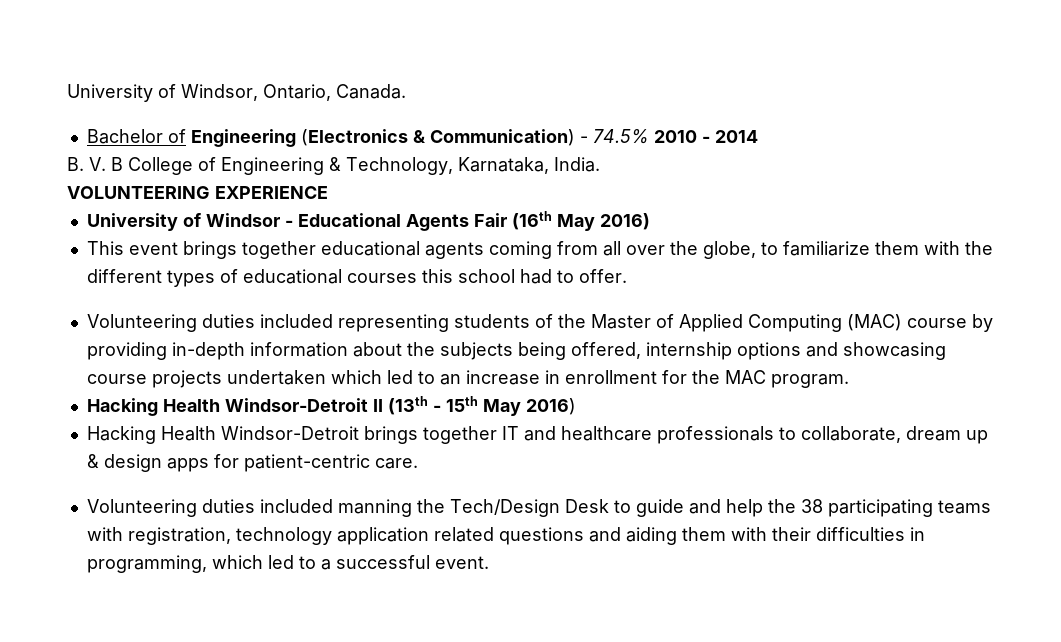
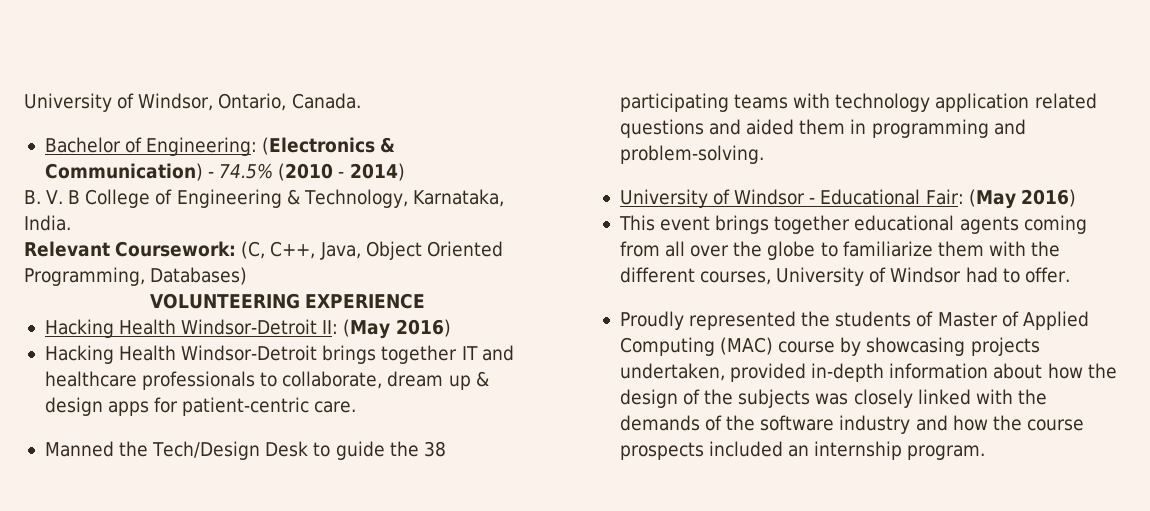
[190,129,296,147] Engineering -> [146,137,258,156] Engineering:
[653,130,758,143] 2010 - 2014 -> [278,163,405,181] (2010 - 2014)
[67,186,328,199] [86,211,650,231] [86,241,993,259] [86,269,627,287] [86,314,993,332] [86,342,946,360] [86,370,849,388] [86,396,521,416] VOLUNTEERING EXPERIENCE // University of Windsor - Educational Agents Fair (16th May 2016) // This event brings together educational agents coming from all over the globe, to familiarize them with the different types of educational courses this school had to offer. // Volunteering duties included representing students of the Master of Applied Computing (MAC) course by providing in-depth information about the subjects being offered, internship options and showcasing course projects undertaken which led to an increase in enrollment for the MAC program. // Hacking Health Windsor-Detroit II (13th - 15th May -> [24,241,503,260] [24,267,248,286] [149,293,426,309] [44,319,391,339] Relevant Coursework: (C, C++, Java, Object Oriented Programming, Databases) // VOLUNTEERING EXPERIENCE // Hacking Health Windsor-Detroit II: (May
[86,499,412,517] Volunteering duties included manning -> [44,441,114,457] Manned
[688,499,763,517] and help -> (385, 450) none
[127,527,231,545] registration, -> (831, 100) none
[625,527,925,545] [86,555,489,573] aiding them with their difficulties in programming, which led to a successful event. -> [746,119,1026,138] [619,145,764,164] [619,189,1076,209] [618,215,1087,234] [619,241,1061,260] [619,267,1070,286] [619,311,1089,330] [619,337,1040,356] [619,363,1117,382] [619,389,1047,408] [619,415,1084,434] [619,441,986,460] aided them in programming and problem-solving. // University of Windsor - Educational Fair: (May 2016) // This event brings together educational agents coming from all over the globe to familiarize them with the different courses, University of Windsor had to offer. // Proudly represented the students of Master of Applied Computing (MAC) course by showcasing projects undertaken, provided in-depth information about how the design of the subjects was closely linked with the demands of the software industry and how the course prospects included an internship program.

